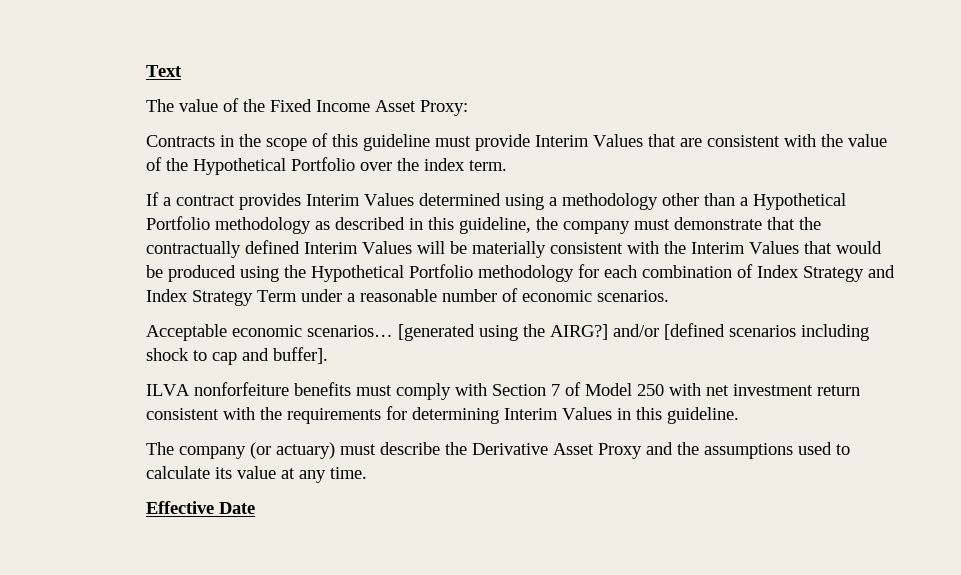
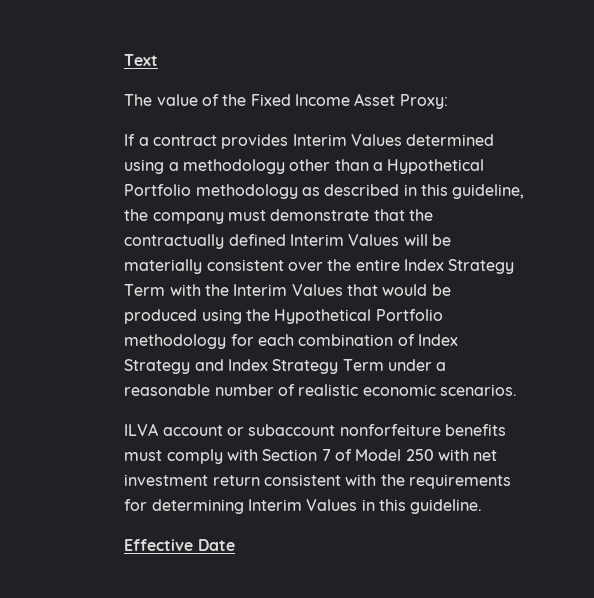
[146,133,888,151] [146,157,508,175] // Contracts in the scope of this guideline must provide Interim Values that are consistent with the value of the Hypothetical Portfolio over the index term. -> (448, 101) none
(624, 248) none -> [288,259,515,274] [124,284,166,296] over the entire Index Strategy Term
(519, 295) none -> [298,384,359,396] realistic
[146,323,870,341] [146,347,329,365] [146,384,191,396] Acceptable economic scenarios… [generated using the AIRG?] and/or [defined scenarios including shock to cap and buffer]. // ILVA -> [124,423,336,436] ILVA account or subaccount
[146,442,851,459] [146,466,368,483] // The company (or actuary) must describe the Derivative Asset Proxy and the assumptions used to calculate its value at any time. -> (483, 506) none

